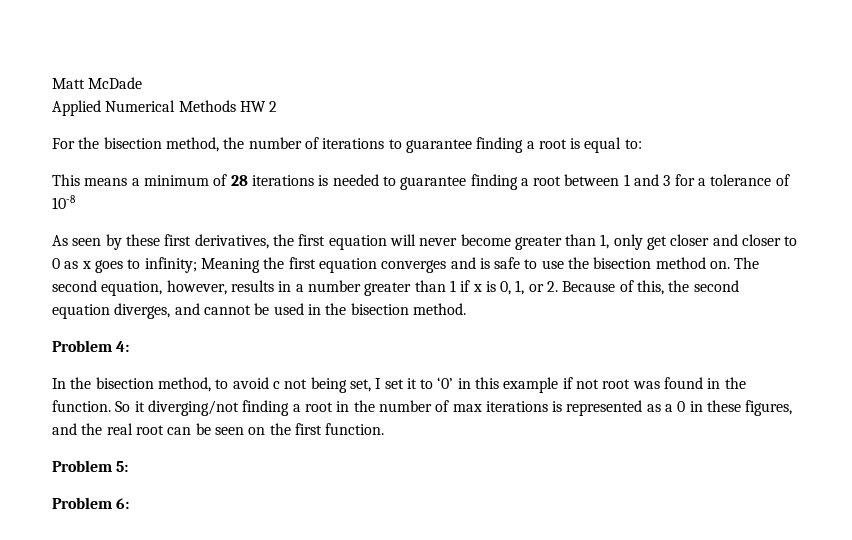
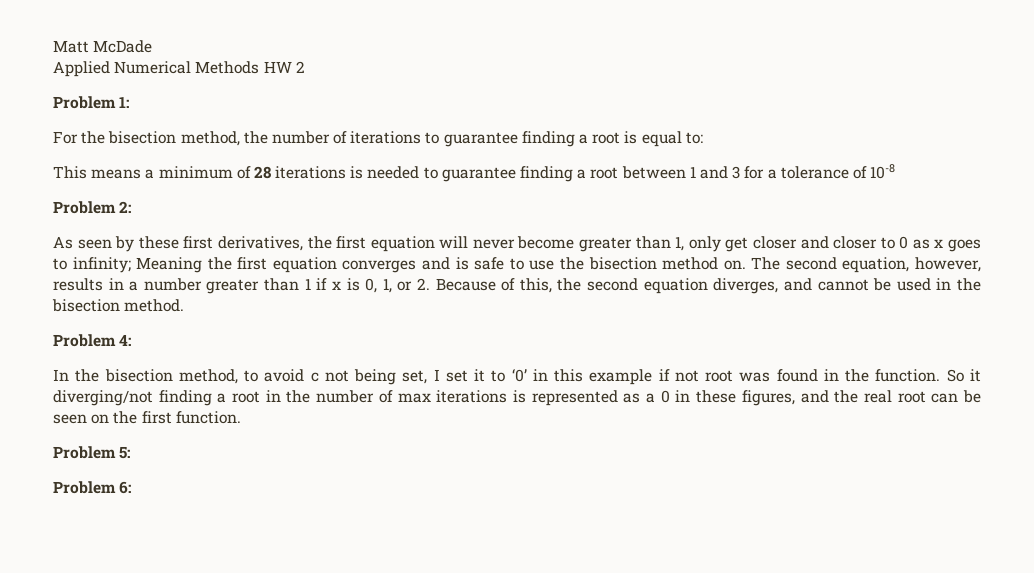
(278, 106) none -> [53,96,130,109] // Problem 1:
(76, 202) none -> [53,201,132,214] // Problem 2:

